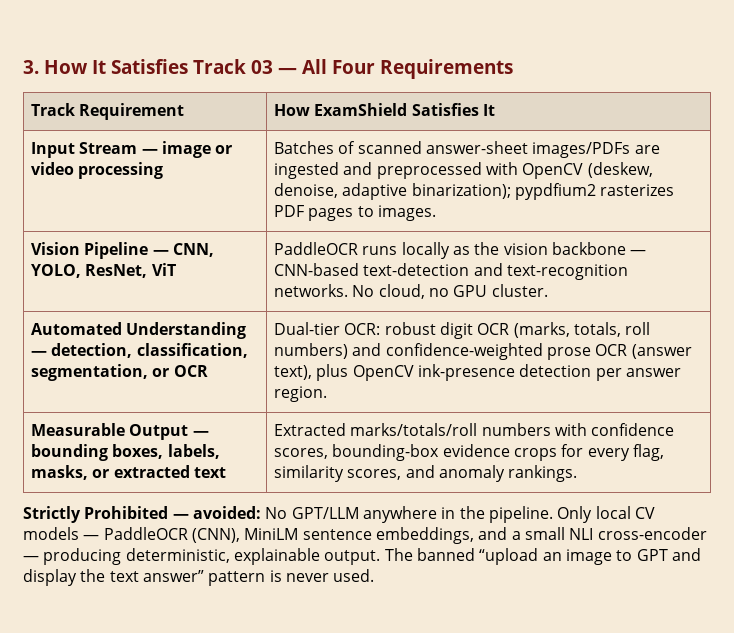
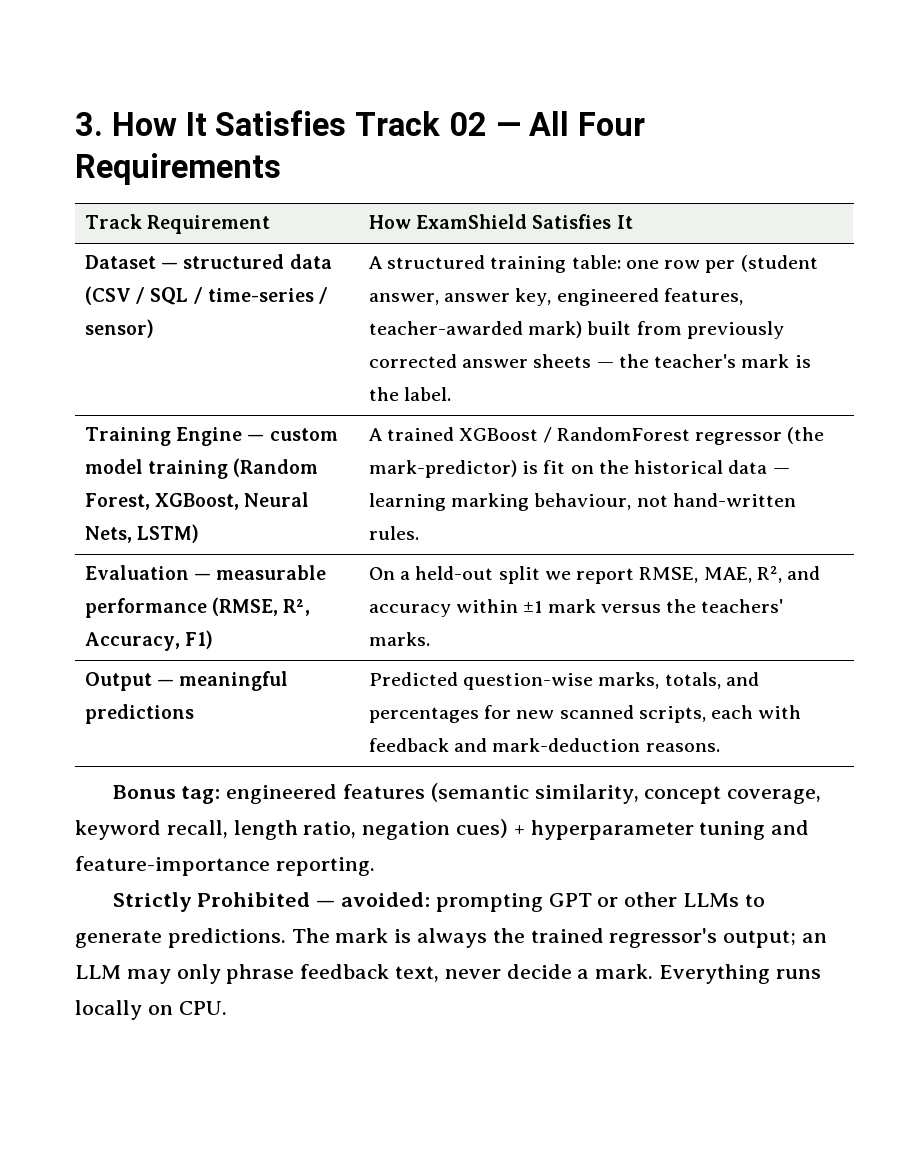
[250,60,273,74] 03 -> [448,112,487,136] 02
[31,141,233,158] [31,162,164,179] [274,141,660,158] [274,162,653,179] [274,183,675,200] [274,205,437,221] [31,242,215,259] [31,263,176,278] [274,242,647,259] [274,263,629,280] [274,284,548,299] [31,322,247,339] [31,343,248,358] [31,364,208,381] [274,322,651,339] [274,343,692,360] [274,364,682,381] [274,386,328,402] [31,423,209,440] [31,444,220,461] [31,465,227,480] [274,423,675,436] [274,444,665,461] [274,465,578,482] [23,506,655,523] [23,527,707,544] [23,548,701,565] [23,569,375,586] Input Stream — image or video processing | Batches of scanned answer-sheet images/PDFs are ingested and preprocessed with OpenCV (deskew, denoise, adaptive binarization); pypdfium2 rasterizes PDF pages to images. // Vision Pipeline — CNN, YOLO, ResNet, ViT | PaddleOCR runs locally as the vision backbone — CNN-based text-detection and text-recognition networks. No cloud, no GPU cluster. // Automated Understanding — detection, classification, segmentation, or OCR | Dual-tier OCR: robust digit OCR (marks, totals, roll numbers) and confidence-weighted prose OCR (answer text), plus OpenCV ink-presence detection per answer region. // Measurable Output — bounding boxes, labels, masks, or extracted text | Extracted marks/totals/roll numbers with confidence scores, bounding-box evidence crops for every flag, similarity scores, and anomaly rankings. // Strictly Prohibited — avoided: No GPT/LLM anywhere in the pipeline. Only local CV models — PaddleOCR (CNN), MiniLM sentence embeddings, and a small NLI cross-encoder — producing deterministic, explainable output. The banned “upload an image to GPT and display the text answer” pattern is never used. -> [84,254,332,269] [84,286,329,305] [84,319,154,338] [368,255,818,273] [368,288,743,306] [368,321,784,339] [368,354,811,368] [368,387,452,401] [84,427,338,446] [84,458,319,479] [84,492,310,510] [84,524,200,543] [368,427,825,445] [368,460,790,478] [368,493,796,511] [368,526,419,540] [84,565,327,580] [84,597,311,618] [84,630,214,651] [368,566,821,584] [368,599,784,617] [368,632,430,646] [84,671,289,691] [84,704,194,724] [368,672,759,690] [368,705,802,723] [368,738,720,752] [112,783,822,804] [75,819,810,840] [75,856,375,876] [112,892,765,912] [75,928,828,948] [75,964,821,984] [75,1000,227,1020] Dataset — structured data (CSV / SQL / time-series / sensor) | A structured training table: one row per (student answer, answer key, engineered features, teacher-awarded mark) built from previously corrected answer sheets — the teacher's mark is the label. // Training Engine — custom model training (Random Forest, XGBoost, Neural Nets, LSTM) | A trained XGBoost / RandomForest regressor (the mark-predictor) is fit on the historical data — learning marking behaviour, not hand-written rules. // Evaluation — measurable performance (RMSE, R², Accuracy, F1) | On a held-out split we report RMSE, MAE, R², and accuracy within ±1 mark versus the teachers' marks. // Output — meaningful predictions | Predicted question-wise marks, totals, and percentages for new scanned scripts, each with feedback and mark-deduction reasons. // Bonus tag: engineered features (semantic similarity, concept coverage, keyword recall, length ratio, negation cues) + hyperparameter tuning and feature-importance reporting. // Strictly Prohibited — avoided: prompting GPT or other LLMs to generate predictions. The mark is always the trained regressor's output; an LLM may only phrase feedback text, never decide a mark. Everything runs locally on CPU.

